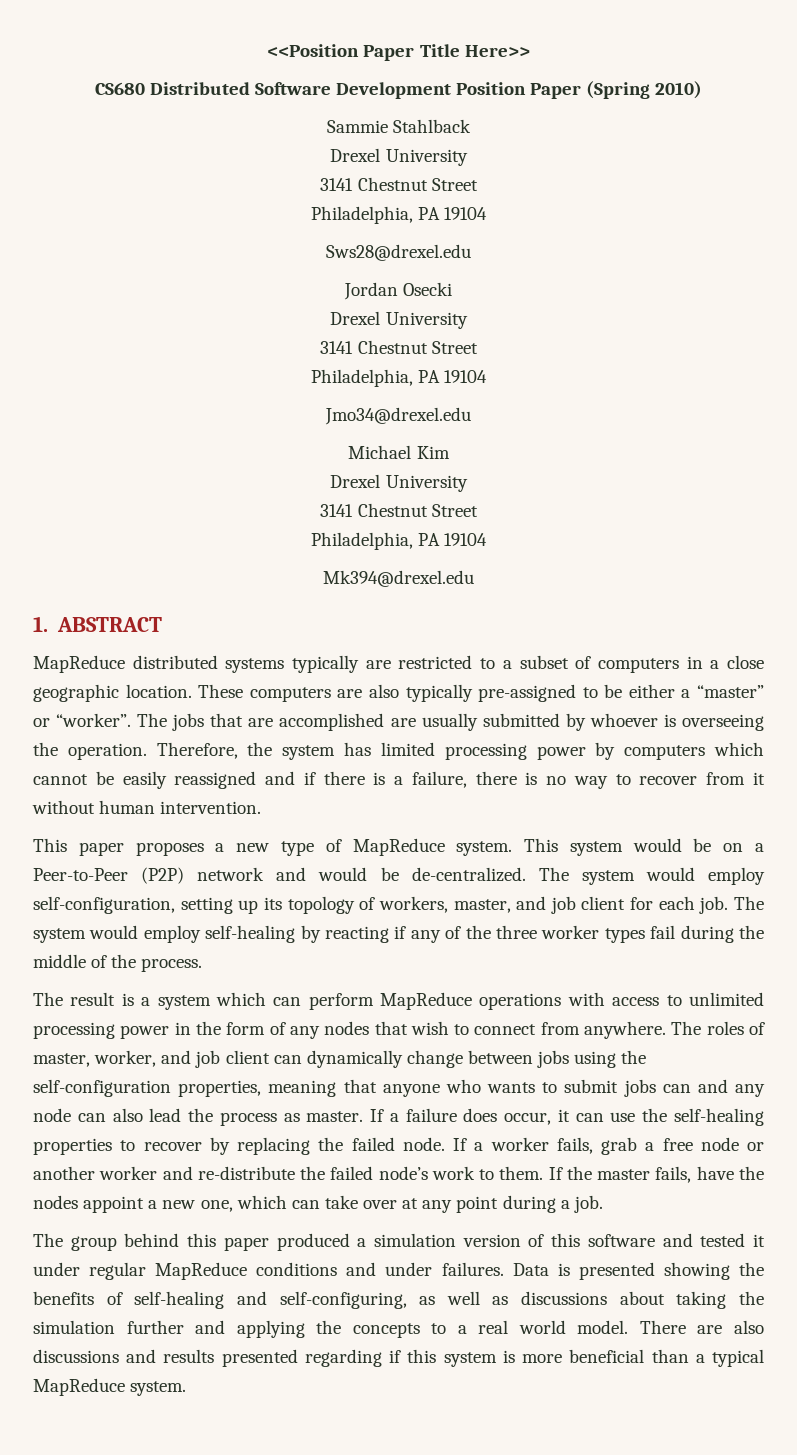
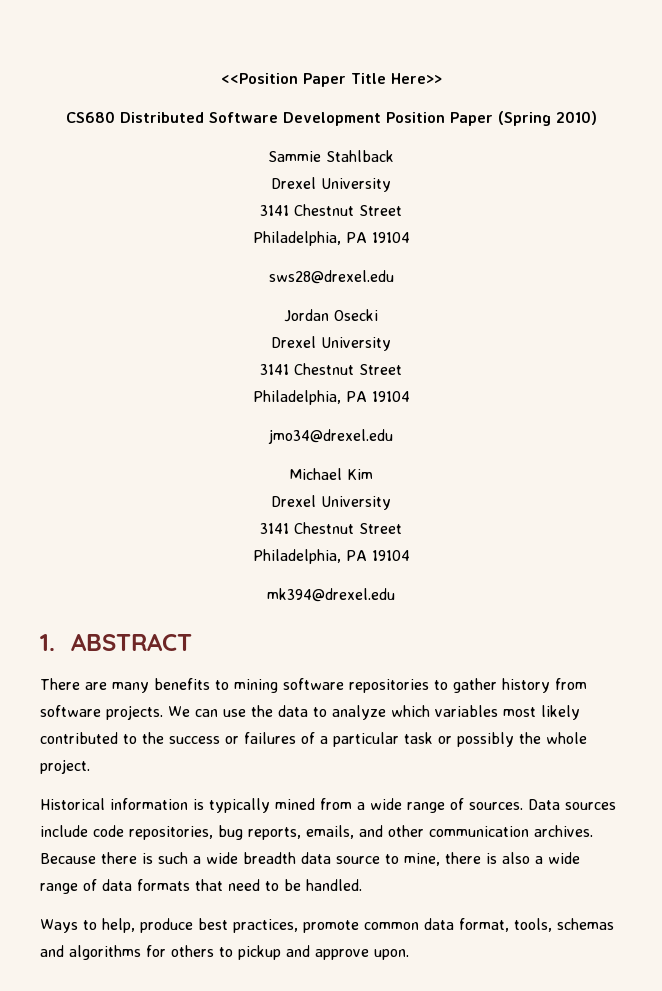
[326,244,471,261] Sws28@drexel.edu -> [268,270,394,284] sws28@drexel.edu
[325,407,471,425] Jmo34@drexel.edu -> [268,429,393,444] jmo34@drexel.edu
[323,570,474,587] Mk394@drexel.edu -> [267,588,395,602] mk394@drexel.edu
[33,655,765,673] [33,684,765,702] [33,713,764,731] [33,742,765,760] [33,771,765,789] [32,800,262,814] [33,838,765,856] [33,867,766,885] [33,896,764,914] [33,925,764,943] [33,954,203,972] [33,992,764,1010] [33,1021,765,1039] [33,1050,647,1068] [33,1079,765,1097] [33,1108,764,1126] [33,1137,764,1155] [33,1166,764,1183] [33,1195,603,1213] [33,1233,765,1251] [33,1262,765,1280] [33,1291,764,1309] [33,1320,765,1338] [33,1349,765,1367] [33,1378,187,1396] MapReduce distributed systems typically are restricted to a subset of computers in a close geographic location. These computers are also typically pre-assigned to be either a “master” or “worker”. The jobs that are accomplished are usually submitted by whoever is overseeing the operation. Therefore, the system has limited processing power by computers which cannot be easily reassigned and if there is a failure, there is no way to recover from it without human intervention. // This paper proposes a new type of MapReduce system. This system would be on a Peer-to-Peer (P2P) network and would be de-centralized. The system would employ self-configuration, setting up its topology of workers, master, and job client for each job. The system would employ self-healing by reacting if any of the three worker types fail during the middle of the process. // The result is a system which can perform MapReduce operations with access to unlimited processing power in the form of any nodes that wish to connect from anywhere. The roles of master, worker, and job client can dynamically change between jobs using the self-configuration properties, meaning that anyone who wants to submit jobs can and any node can also lead the process as master. If a failure does occur, it can use the self-healing properties to recover by replacing the failed node. If a worker fails, grab a free node or another worker and re-distribute the failed node’s work to them. If the master fails, have the nodes appoint a new one, which can take over at any point during a job. // The group behind this paper produced a simulation version of this software and tested it under regular MapReduce conditions and under failures. Data is presented showing the benefits of self-healing and self-configuring, as well as discussions about taking the simulation further and applying the concepts to a real world model. There are also discussions and results presented regarding if this system is more beneficial than a typical MapReduce system. -> [40,678,587,693] [40,705,580,720] [40,732,587,747] [40,759,90,774] [40,798,616,813] [40,825,593,840] [40,852,580,866] [40,879,362,894] [40,918,614,933] [40,945,409,960] There are many benefits to mining software repositories to gather history from software projects. We can use the data to analyze which variables most likely contributed to the success or failures of a particular task or possibly the whole project. // Historical information is typically mined from a wide range of sources. Data sources include code repositories, bug reports, emails, and other communication archives. Because there is such a wide breadth data source to mine, there is also a wide range of data formats that need to be handled. // Ways to help, produce best practices, promote common data format, tools, schemas and algorithms for others to pickup and approve upon.

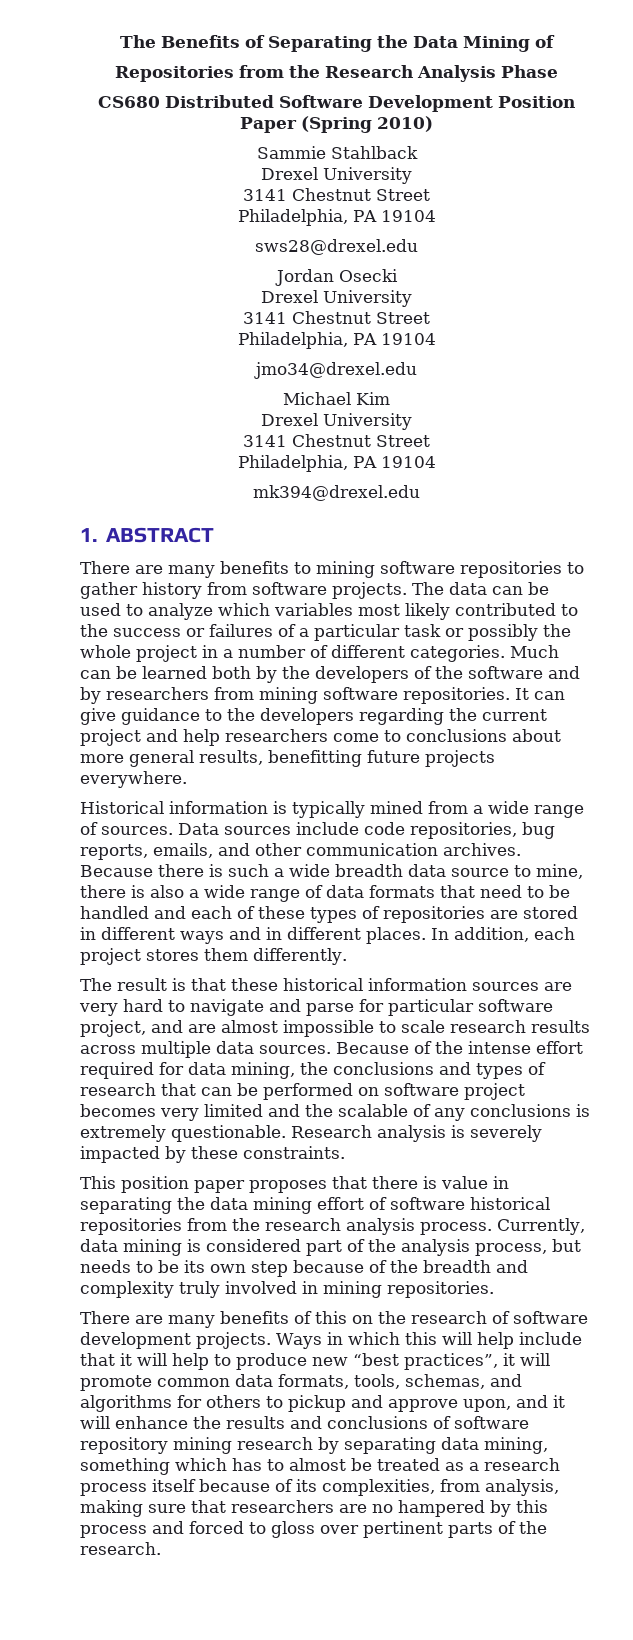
[220,73,442,87] <<Position Paper Title Here>> -> [120,35,555,52] [115,65,558,82] The Benefits of Separating the Data Mining of // Repositories from the Research Analysis Phase
[168,705,308,717] We can use the data -> [412,582,549,595] [80,603,121,616] The data can be used
[40,759,90,774] project. -> [136,645,559,662] [80,666,580,683] [80,687,565,704] [80,708,547,725] [80,729,561,746] [80,750,495,767] [80,771,187,788] project in a number of different categories. Much can be learned both by the developers of the software and by researchers from mining software repositories. It can give guidance to the developers regarding the current project and help researchers come to conclusions about more general results, benefitting future projects everywhere.
[306,879,362,891] [40,918,614,933] handled. // Ways to help, produce best practices, promote common data format, tools, schemas -> [80,906,578,923] [80,927,575,944] [80,948,347,965] [80,978,572,991] [79,999,553,1016] [80,1020,590,1037] [80,1041,583,1058] [80,1062,546,1079] [80,1083,525,1100] [80,1104,590,1121] [80,1125,542,1142] [80,1146,345,1163] [80,1176,509,1193] [80,1197,550,1214] [80,1218,585,1235] [80,1239,581,1256] [80,1260,528,1277] [80,1281,494,1298] [80,1311,588,1328] [80,1332,582,1349] [80,1353,550,1370] [80,1374,485,1391] handled and each of these types of repositories are stored in different ways and in different places. In addition, each project stores them differently. // The result is that these historical information sources are very hard to navigate and parse for particular software project, and are almost impossible to scale research results across multiple data sources. Because of the intense effort required for data mining, the conclusions and types of research that can be performed on software project becomes very limited and the scalable of any conclusions is extremely questionable. Research analysis is severely impacted by these constraints. // This position paper proposes that there is value in separating the data mining effort of software historical repositories from the research analysis process. Currently, data mining is considered part of the analysis process, but needs to be its own step because of the breadth and complexity truly involved in mining repositories. // There are many benefits of this on the research of software development projects. Ways in which this will help include that it will help to produce new “best practices”, it will promote common data formats, tools, schemas,
[374,949,409,960] upon. -> [463,1395,565,1412] [80,1416,529,1429] [80,1437,548,1454] [80,1458,560,1475] [80,1479,559,1496] [80,1500,548,1517] [80,1521,547,1538] [80,1542,161,1555] upon, and it will enhance the results and conclusions of software repository mining research by separating data mining, something which has to almost be treated as a research process itself because of its complexities, from analysis, making sure that researchers are no hampered by this process and forced to gloss over pertinent parts of the research.

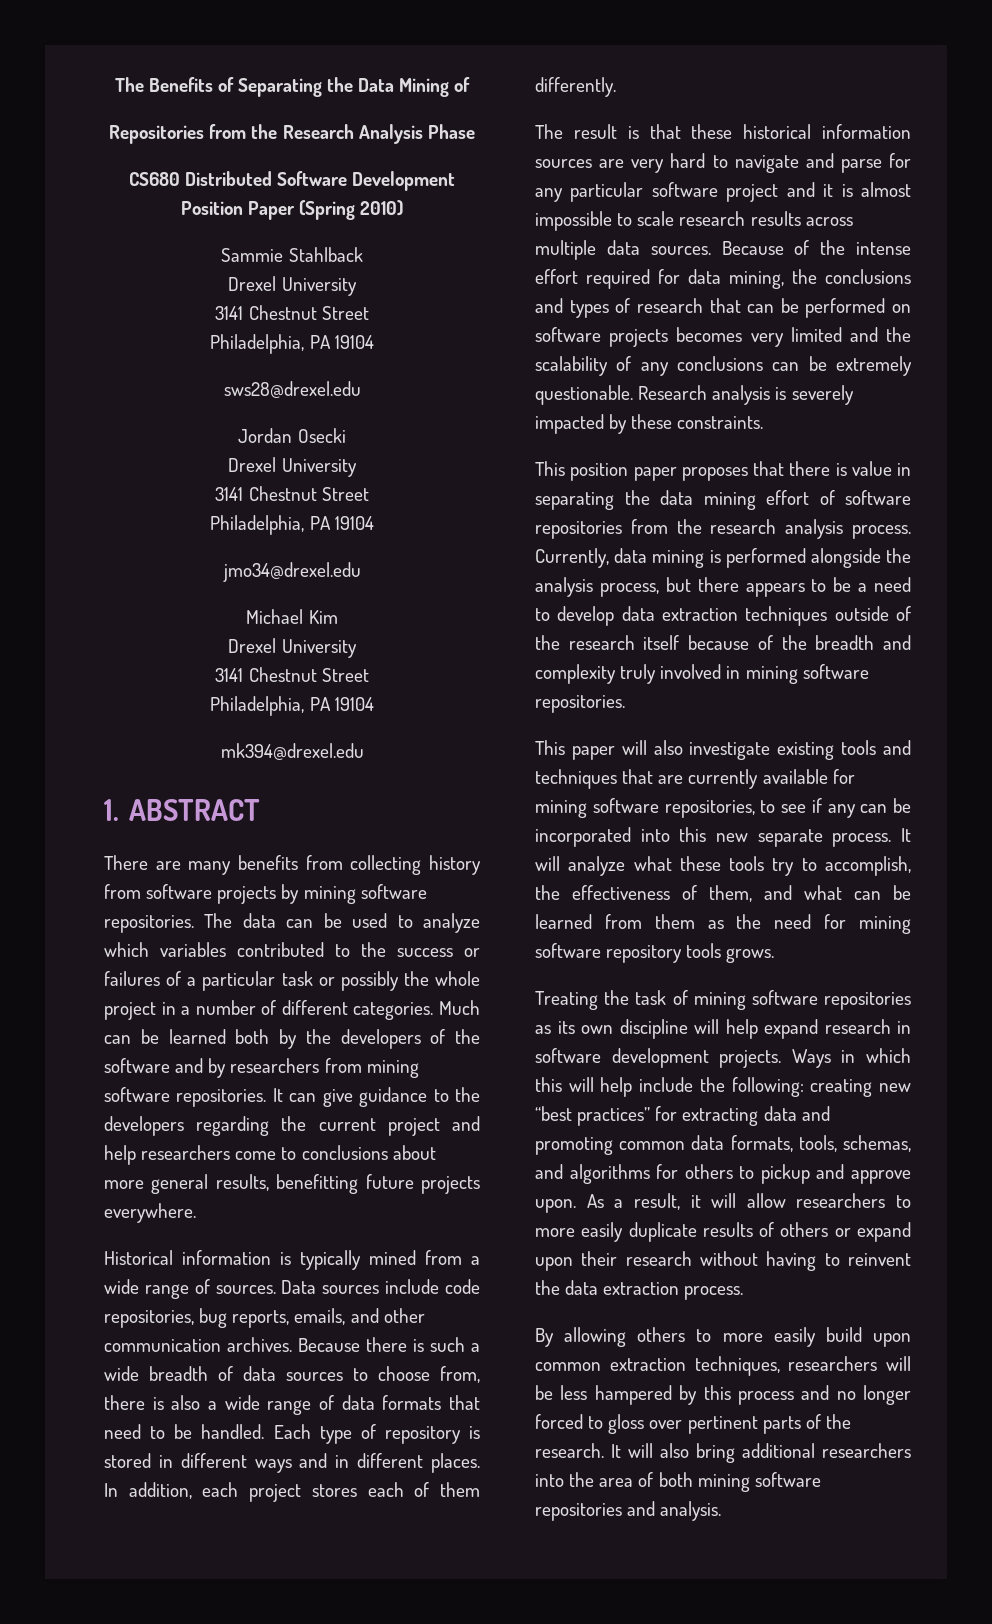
[294,561,584,578] [80,582,407,599] to mining software repositories to gather history from software projects. -> [305,855,482,875] [104,884,427,904] [104,915,194,933] from collecting history from software projects by mining software repositories.
[358,603,450,620] most likely -> (226, 949) none
[408,864,583,879] data source to mine, -> [218,1366,480,1383] of data sources to choose from,
[80,906,518,923] handled and each of these types of repositories are -> [201,1424,480,1444] handled. Each type of repository is
(199, 955) none -> [367,1482,430,1497] each of
(384, 1005) none -> [535,188,563,202] any
[80,1020,216,1037] project, and are -> [726,182,853,202] project and it is
[464,1083,525,1100] project -> [609,329,669,347] projects
[338,1104,408,1117] scalable -> [535,356,608,376] scalability
[576,1104,590,1117] is -> [772,356,827,371] can be
[470,1197,550,1210] historical -> (911, 497) none
[206,1239,365,1256] considered part of -> [725,548,881,568] performed alongside
[80,1260,288,1277] needs to be its own step -> [697,577,911,597] [535,606,911,626] [535,635,680,650] there appears to be a need to develop data extraction techniques outside of the research itself
(382, 1289) none -> [802,664,869,679] software
[80,1311,510,1328] There are many benefits of this on the research of -> [535,740,911,760] [535,769,855,789] [535,798,911,818] [535,827,912,847] [535,856,911,876] [535,885,911,902] [535,914,911,934] [535,943,775,963] [535,990,911,1010] [535,1019,911,1039] This paper will also investigate existing tools and techniques that are currently available for mining software repositories, to see if any can be incorporated into this new separate process. It will analyze what these tools try to accomplish, the effectiveness of them, and what can be learned from them as the need for mining software repository tools grows. // Treating the task of mining software repositories as its own discipline will help expand research in
[80,1353,550,1370] [80,1375,152,1391] that it will help to produce new “best practices”, it will promote -> [699,1077,911,1097] [535,1106,830,1126] [535,1137,613,1155] the following: creating new “best practices” for extracting data and promoting
[463,1395,565,1412] [80,1416,529,1429] [80,1437,548,1454] [80,1458,560,1475] [80,1479,559,1496] [80,1500,393,1517] upon, and it will enhance the results and conclusions of software repository mining research by separating data mining, something which has to almost be treated as a research process itself because of its complexities, from analysis, making sure that researchers are no -> [535,1193,911,1213] [535,1222,911,1242] [535,1251,911,1271] [535,1280,744,1300] [535,1327,911,1347] [535,1356,911,1376] [535,1385,588,1400] upon. As a result, it will allow researchers to more easily duplicate results of others or expand upon their research without having to reinvent the data extraction process. // By allowing others to more easily build upon common extraction techniques, researchers will be less
(184, 1527) none -> [836,1385,911,1405] no longer
(161, 1548) none -> [611,1443,911,1463] [535,1472,821,1492] [535,1501,722,1521] It will also bring additional researchers into the area of both mining software repositories and analysis.

